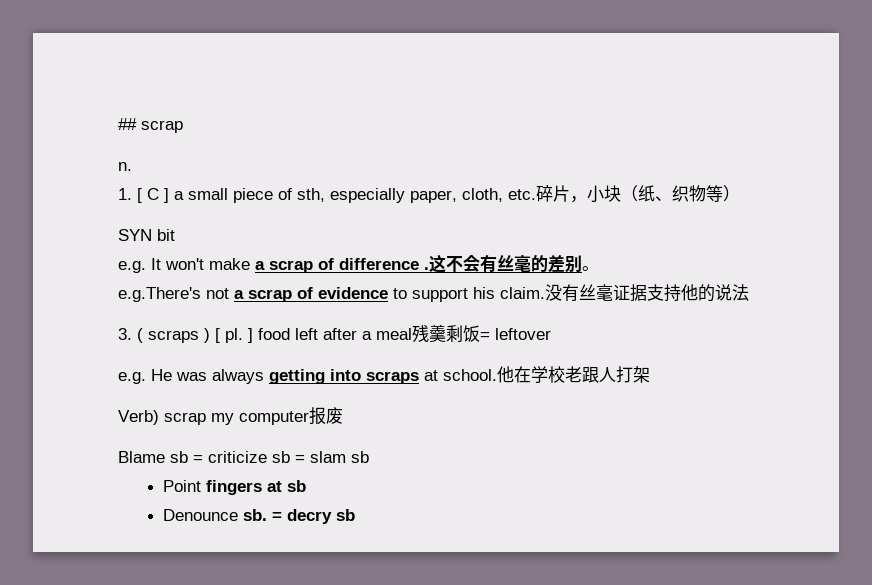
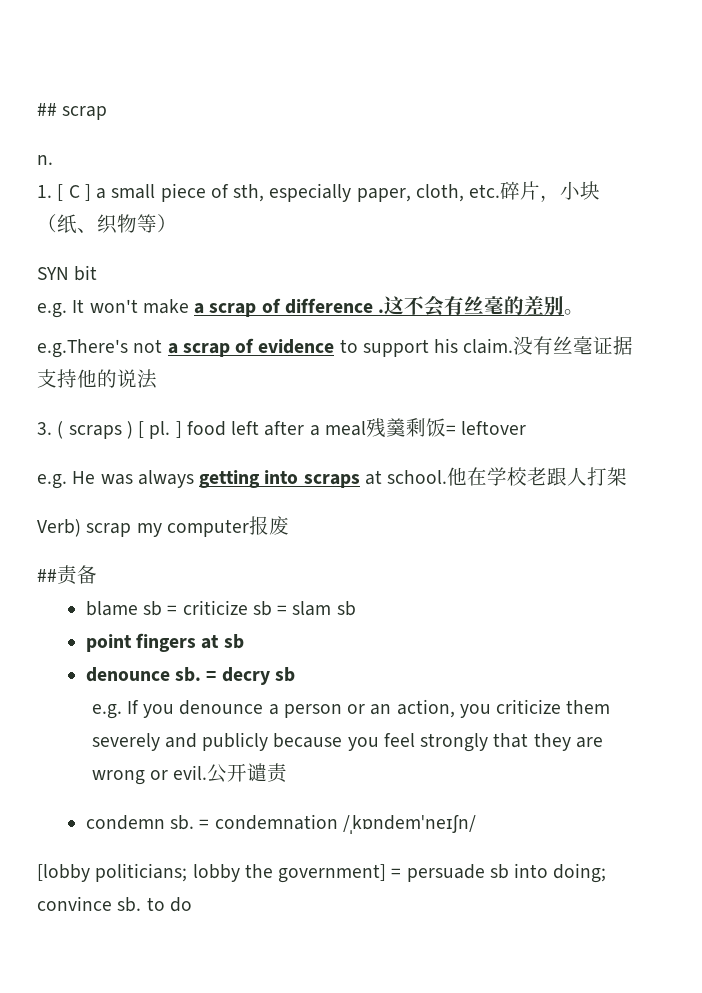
[118,451,165,463] Blame -> [37,565,97,585] [85,601,138,616] ##责备 // blame
[163,480,202,492] Point -> [85,634,132,652] point
[163,509,239,521] Denounce -> [85,667,170,682] denounce
(356, 515) none -> [91,699,611,719] [91,732,603,752] [91,763,289,785] [85,814,476,834] [37,863,607,883] [37,896,192,912] // e.g. If you denounce a person or an action, you criticize them severely and publicly because you feel strongly that they are wrong or evil.公开谴责 // condemn sb. = condemnation /ˌkɒndemˈneɪʃn/ // [lobby politicians; lobby the government] = persuade sb into doing; convince sb. to do

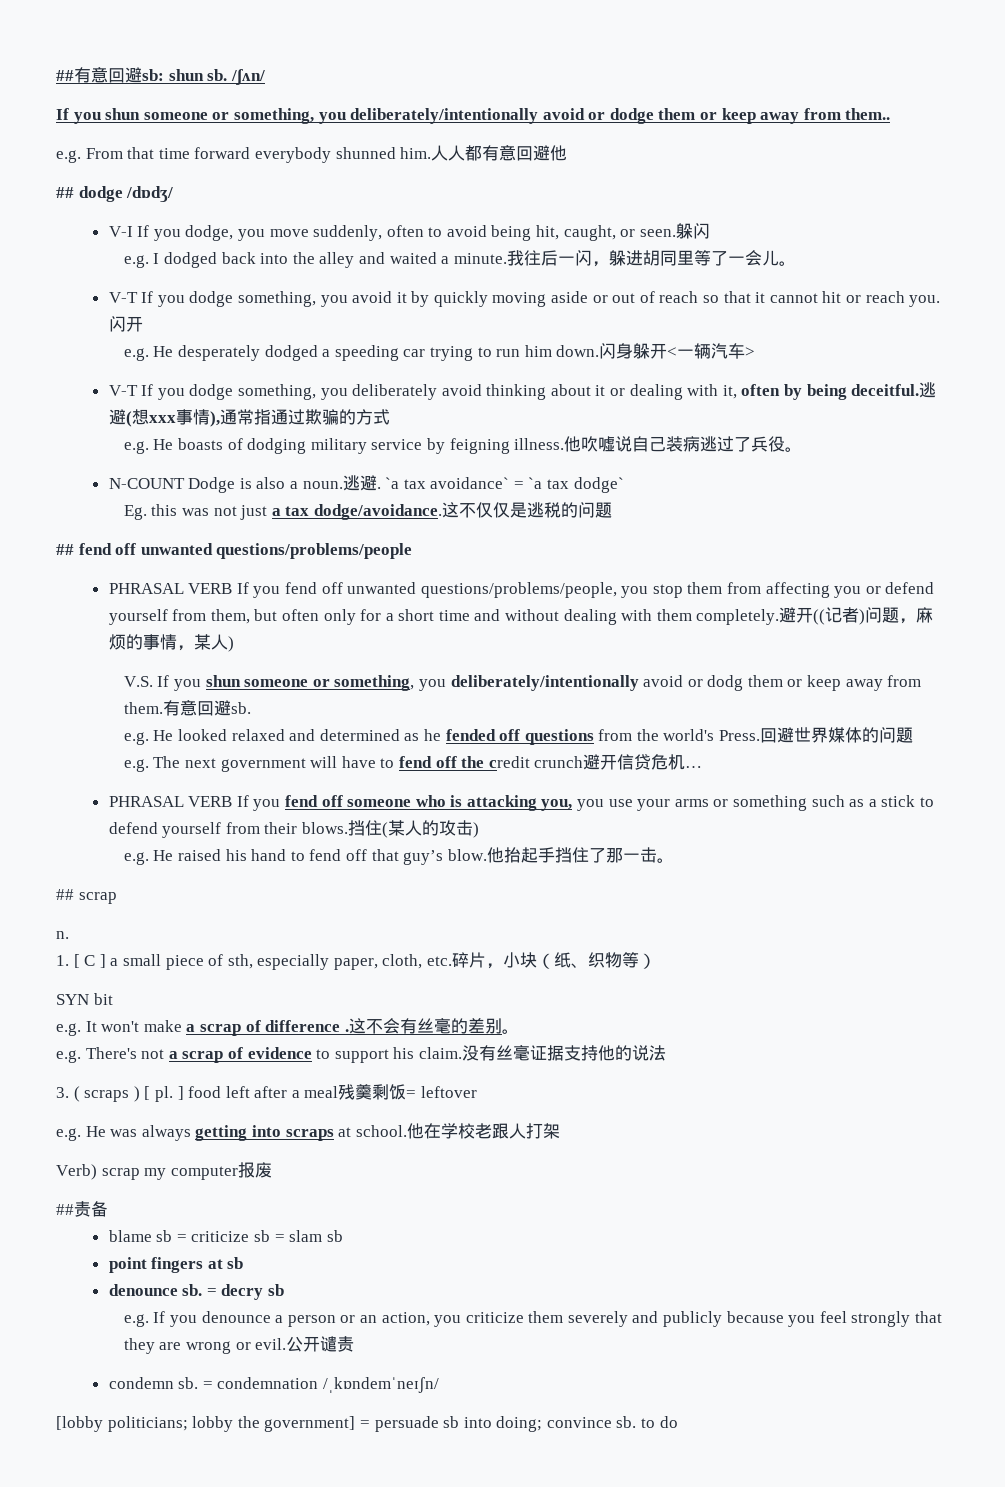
[37,103,57,116] ## -> [56,67,265,85] [56,108,891,124] [56,145,568,163] [56,186,174,202] [108,223,710,241] [123,250,796,268] [108,291,941,307] [108,316,143,332] [123,343,756,361] [108,382,937,400] [108,409,390,427] [123,436,803,454] [108,475,624,493] [123,502,612,520] [56,543,413,559] [108,582,935,598] [108,607,934,625] [108,634,234,652] [123,675,922,691] [123,700,251,716] [123,727,914,745] [123,754,703,772] [108,795,934,811] [108,820,479,838] [123,847,674,865] [56,889,74,900] ##有意回避sb: shun sb. /ʃʌn/ // If you shun someone or something, you deliberately/intentionally avoid or dodge them or keep away from them.. // e.g. From that time forward everybody shunned him.人人都有意回避他 // ## dodge /dɒdʒ/ // V-I If you dodge, you move suddenly, often to avoid being hit, caught, or seen.躲闪 // e.g. I dodged back into the alley and waited a minute.我往后一闪，躲进胡同里等了一会儿。 // V-T If you dodge something, you avoid it by quickly moving aside or out of reach so that it cannot hit or reach you.闪开 // e.g. He desperately dodged a speeding car trying to run him down.闪身躲开<一辆汽车> // V-T If you dodge something, you deliberately avoid thinking about it or dealing with it, often by being deceitful.逃避(想xxx事情),通常指通过欺骗的方式 // e.g. He boasts of dodging military service by feigning illness.他吹嘘说自己装病逃过了兵役。 // N-COUNT Dodge is also a noun.逃避. `a tax avoidance` = `a tax dodge` // Eg. this was not just a tax dodge/avoidance.这不仅仅是逃税的问题 // ## fend off unwanted questions/problems/people // PHRASAL VERB If you fend off unwanted questions/problems/people, you stop them from affecting you or defend yourself from them, but often only for a short time and without dealing with them completely.避开((记者)问题，麻烦的事情，某人) // V.S. If you shun someone or something, you deliberately/intentionally avoid or dodg them or keep away from them.有意回避sb. // e.g. He looked relaxed and determined as he fended off questions from the world's Press.回避世界媒体的问题 // e.g. The next government will have to fend off the credit crunch避开信贷危机… // PHRASAL VERB If you fend off someone who is attacking you, you use your arms or something such as a stick to defend yourself from their blows.挡住(某人的攻击) // e.g. He raised his hand to fend off that guy’s blow.他抬起手挡住了那一击。 // ##
[37,339,128,358] e.g.There's -> [56,1047,137,1063] e.g. There's

